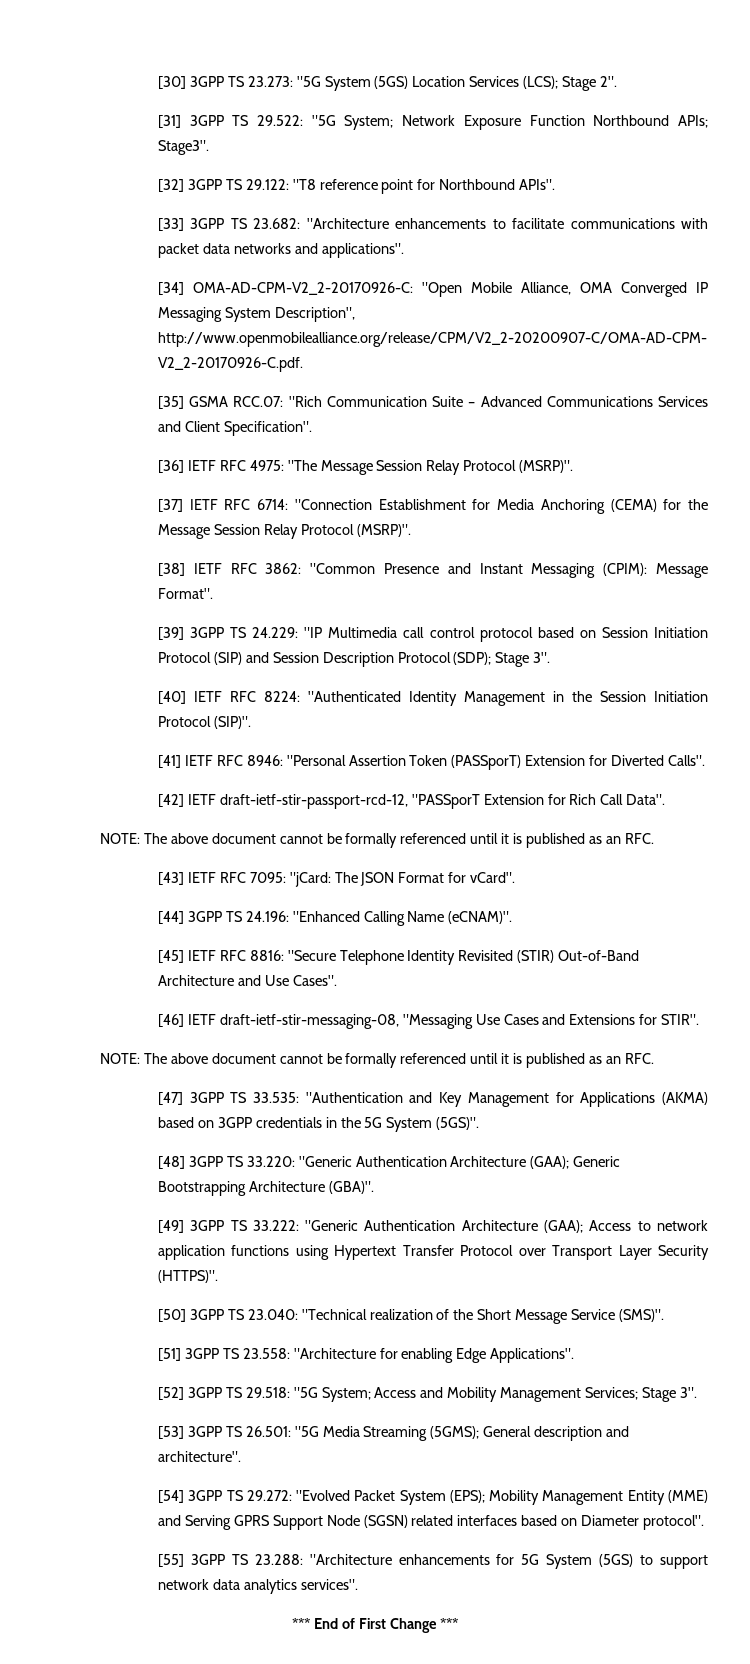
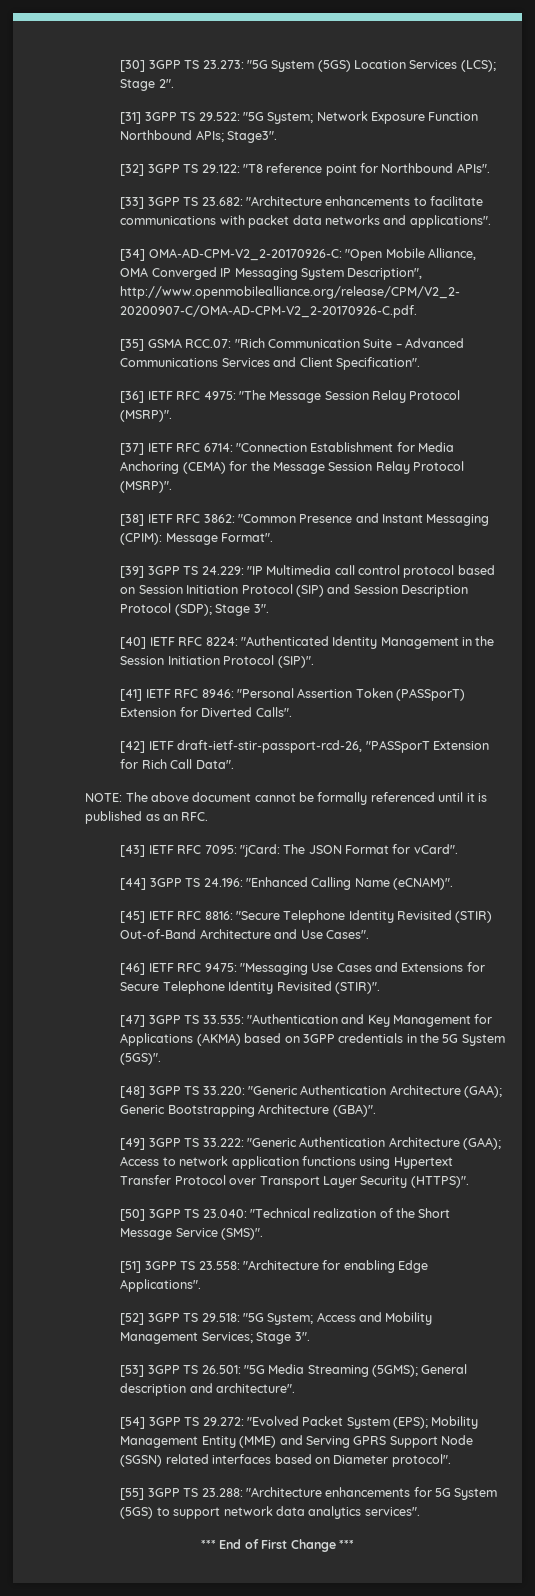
[219,794,408,809] draft-ietf-stir-passport-rcd-12, -> [177,740,363,753] draft-ietf-stir-passport-rcd-26,
[219,1014,399,1029] draft-ietf-stir-messaging-08, -> [177,963,237,972] RFC 9475:
[661,1014,700,1025] [99,1053,654,1068] STIR". // NOTE: The above document cannot be formally referenced until it is published as an RFC. -> [120,981,380,994] Secure Telephone Identity Revisited (STIR)".

